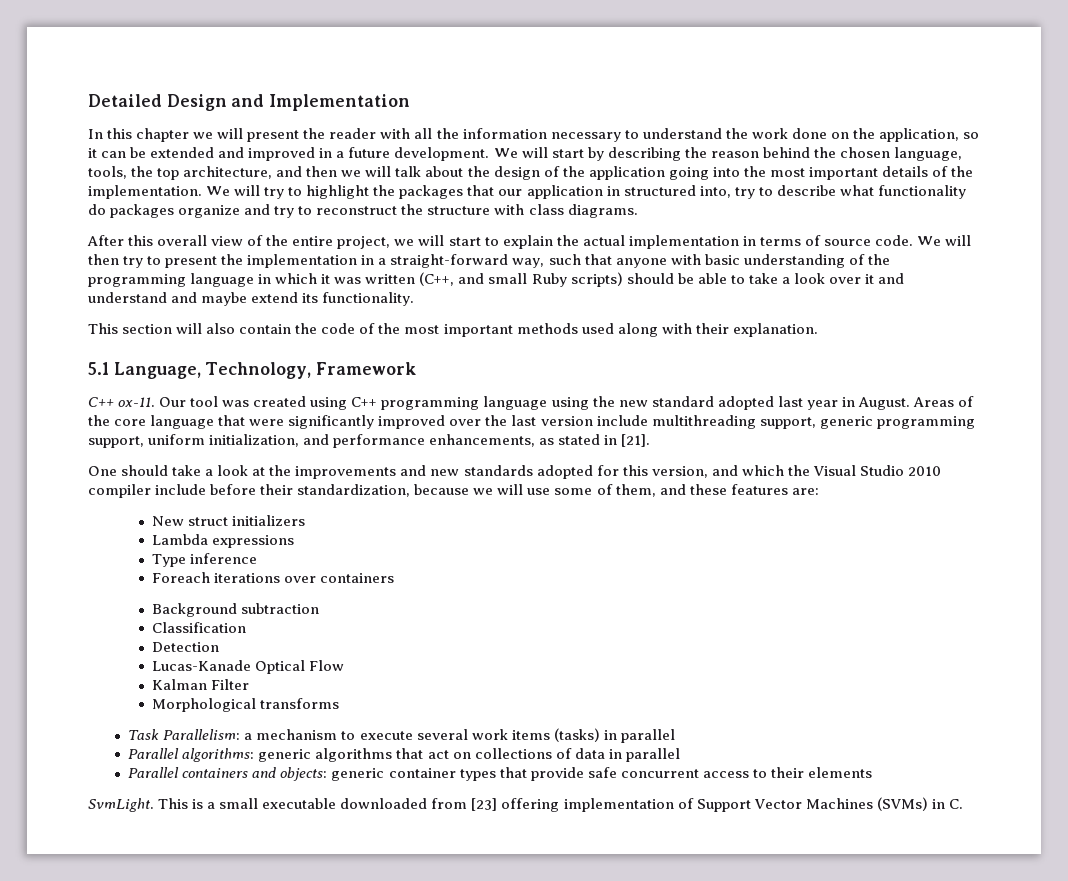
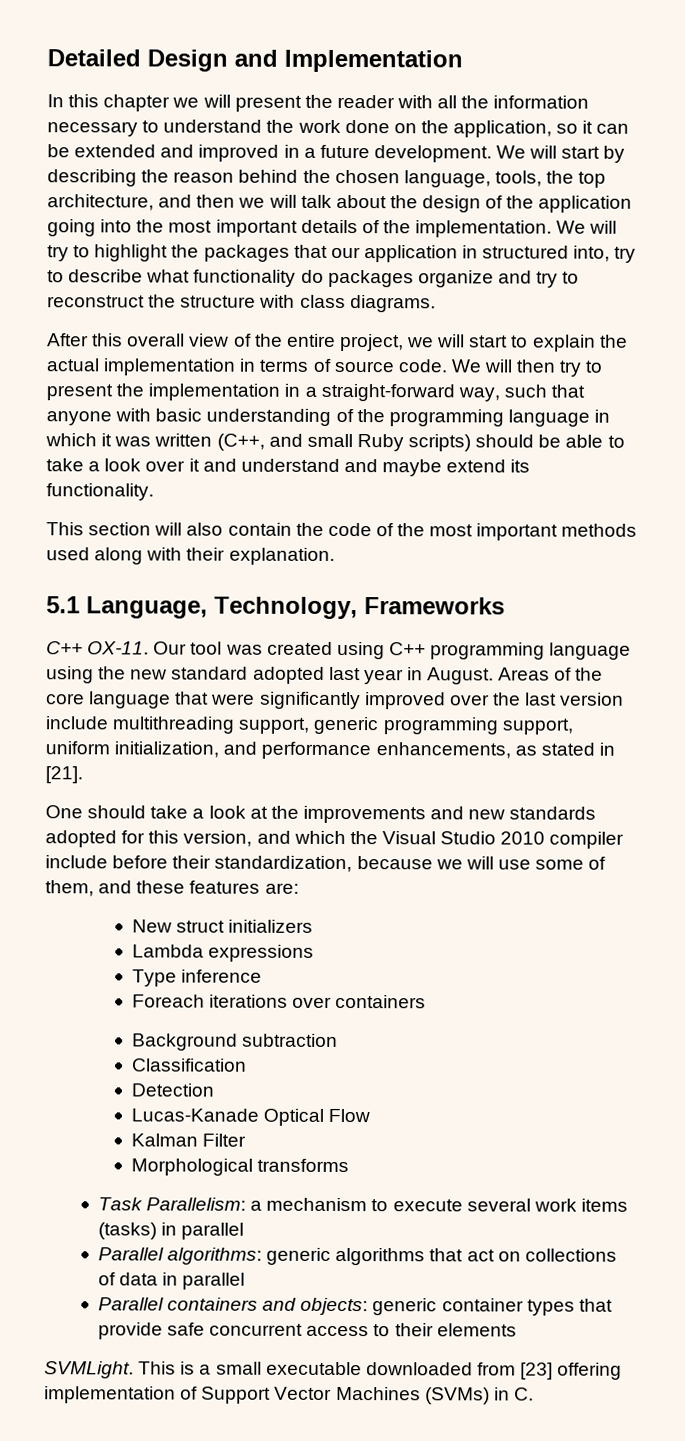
[316,362,417,375] [88,397,156,407] Framework // C++ ox-11. -> [364,597,505,615] [46,641,150,655] Frameworks // C++ OX-11.
[88,798,154,812] SvmLight. -> [44,1361,134,1379] SVMLight.

